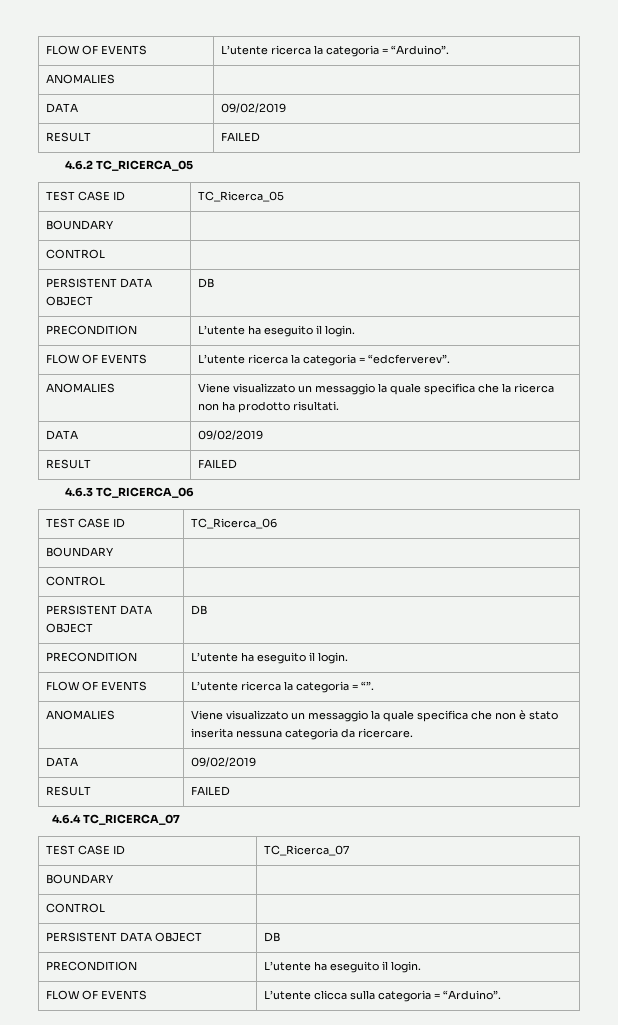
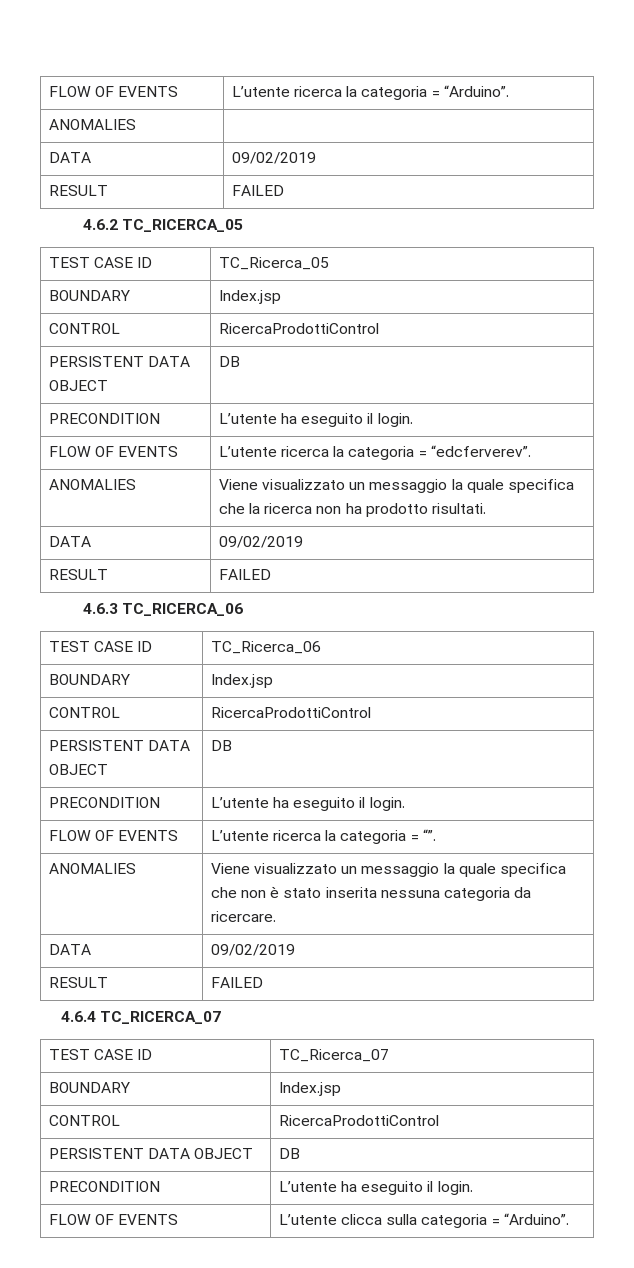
[46,249,106,259] // CONTROL | -> [218,290,281,304] [48,323,120,334] [218,323,379,334] Index.jsp // CONTROL | RicercaProdottiControl
[46,576,106,586] // CONTROL | -> [210,674,273,688] [48,707,120,718] [210,707,371,718] Index.jsp // CONTROL | RicercaProdottiControl
[46,903,106,913] // CONTROL | -> [278,1082,341,1096] [48,1115,120,1126] [278,1115,439,1126] Index.jsp // CONTROL | RicercaProdottiControl

